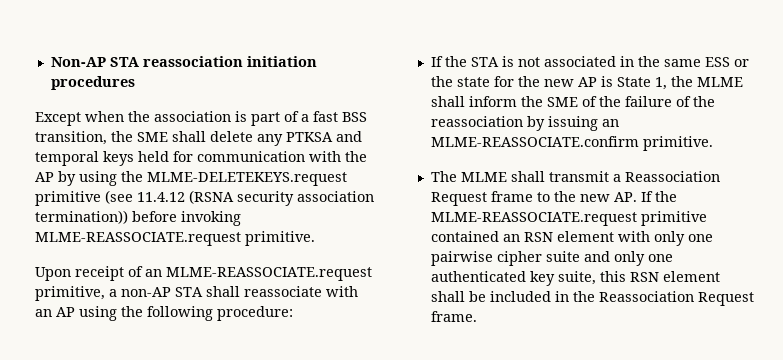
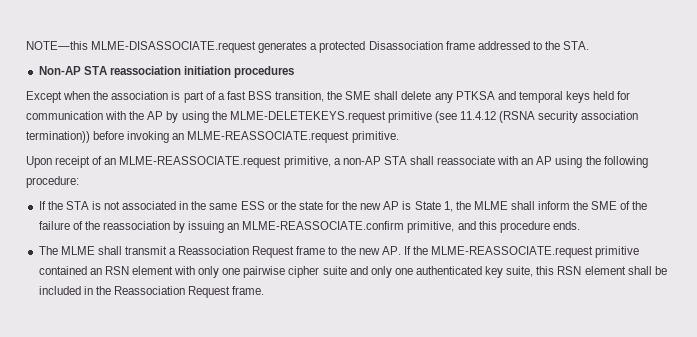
(50, 62) none -> [26,41,590,53] NOTE—this MLME-DISASSOCIATE.request generates a protected Disassociation frame addressed to the STA. //
(241, 218) none -> [172,133,185,140] an
[642,136,713,151] primitive. -> [407,221,580,233] primitive, and this procedure ends.

